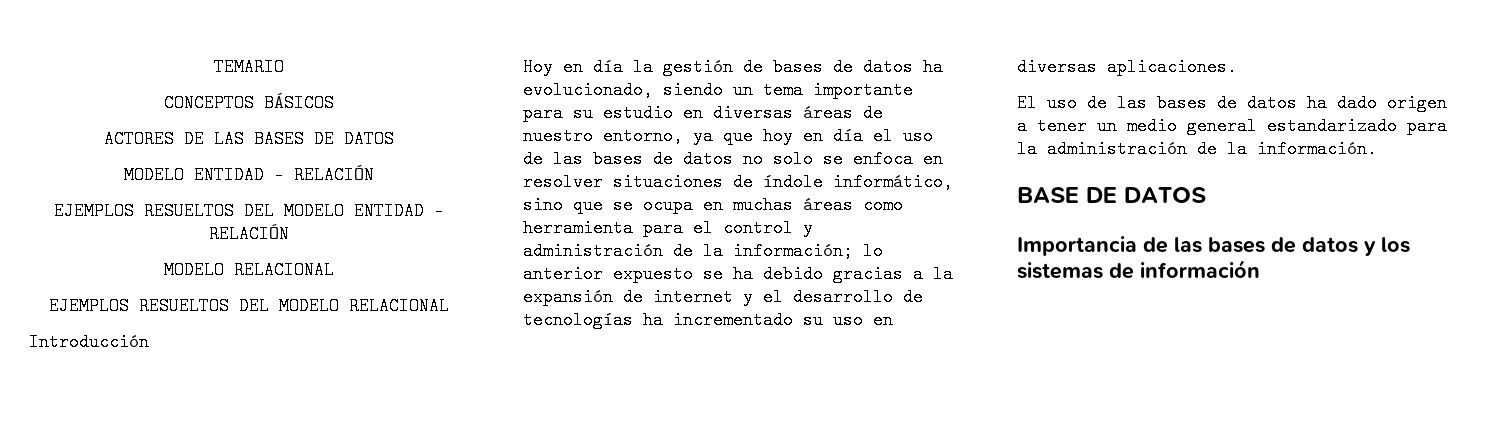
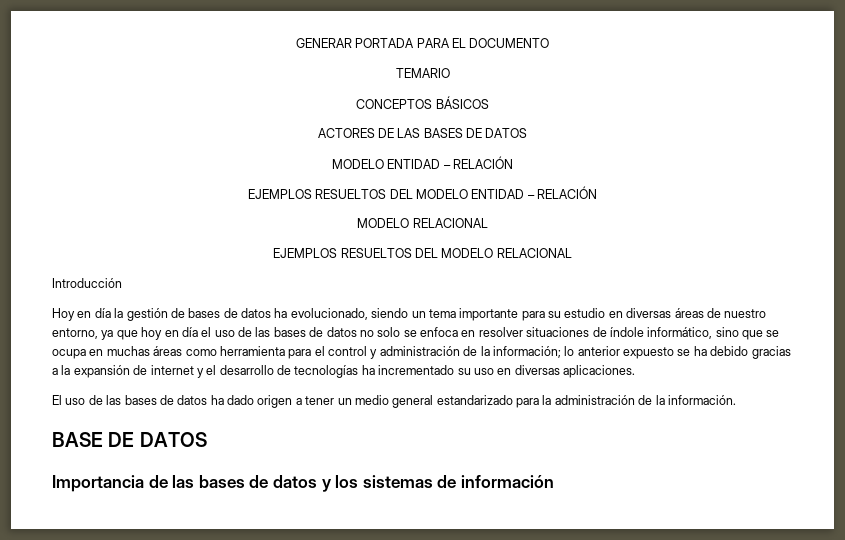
(213, 67) none -> [295,38,550,48] GENERAR PORTADA PARA EL DOCUMENTO //

